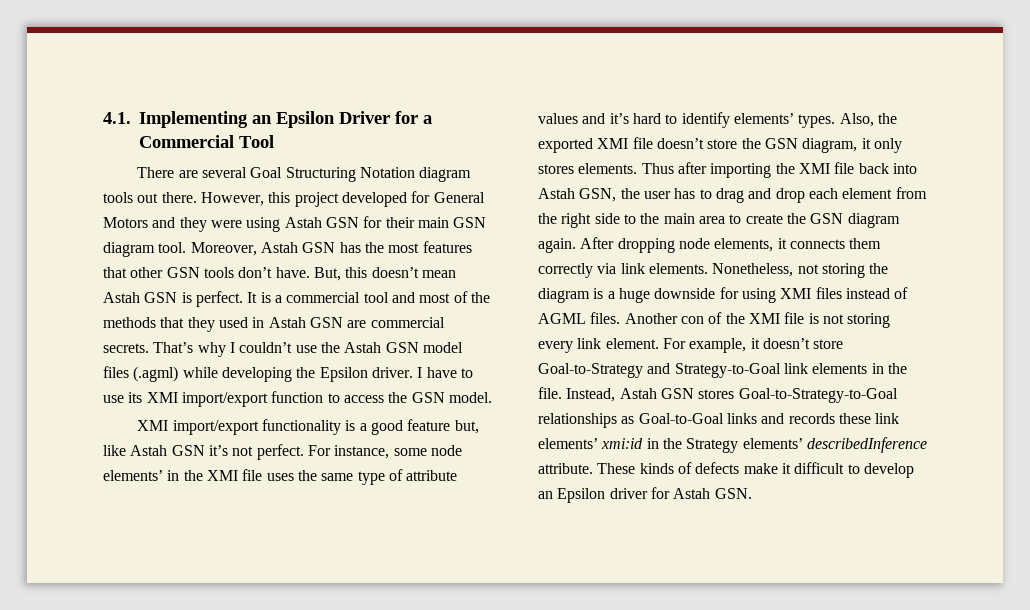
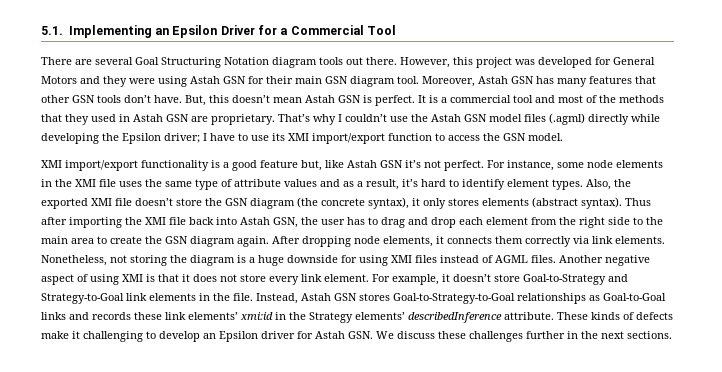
[103,112,131,124] 4.1. -> [41,26,63,35] 5.1.
(339, 199) none -> [515,59,535,65] was
[364,242,420,253] the most -> [557,78,587,87] many
[370,317,445,328] [103,343,149,353] commercial secrets. -> [211,114,275,125] proprietary.
(179, 374) none -> [588,114,629,125] directly
[371,367,413,378] driver. -> [164,133,200,143] driver;
[103,470,163,481] elements’ -> [616,160,663,168] elements
(606, 118) none -> [343,179,399,190] as a result,
[733,113,794,124] elements’ -> [507,179,549,187] element
[802,138,902,153] [538,163,638,174] diagram, it only stores elements. -> [250,197,622,209] diagram (the concrete syntax), it only stores elements (abstract syntax).
[680,312,891,328] con of the XMI file is not storing -> [605,255,650,266] [41,274,266,285] negative aspect of using XMI is that it does not store
[794,462,845,474] difficult -> [83,331,143,342] challenging
(752, 493) none -> [376,331,672,342] We discuss these challenges further in the next sections.

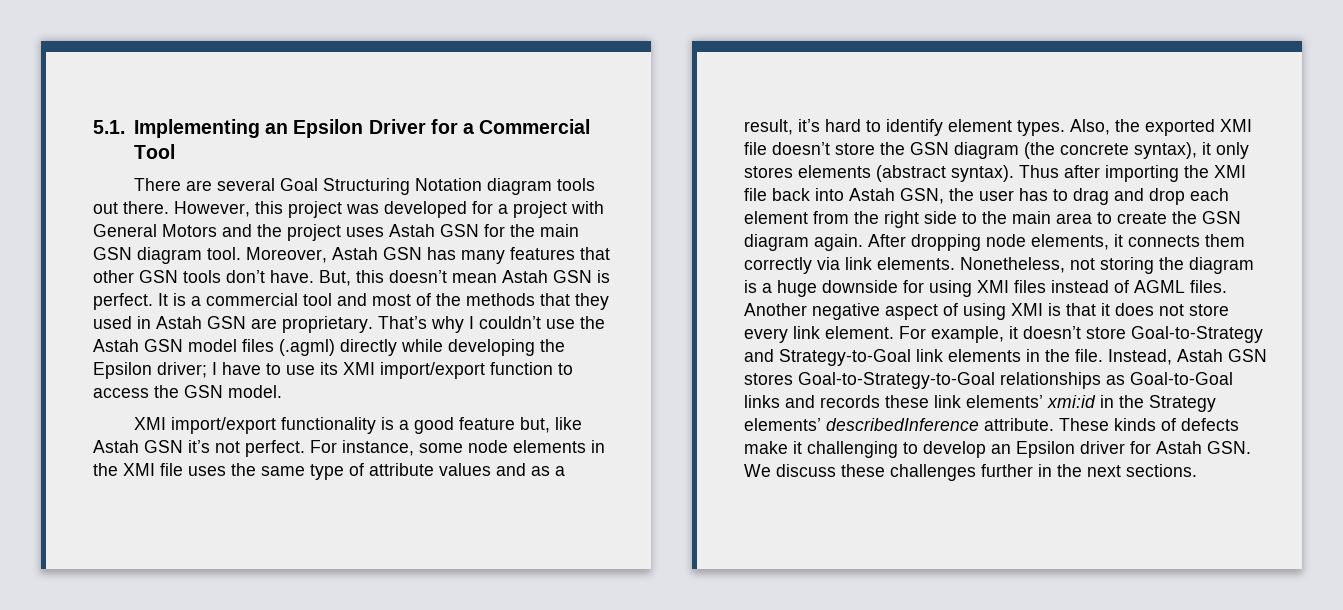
[613,57,655,65] [41,76,187,87] General Motors and they were using -> [498,201,604,218] [93,224,384,241] a project with General Motors and the project uses
[266,76,293,84] their -> [510,224,535,237] the

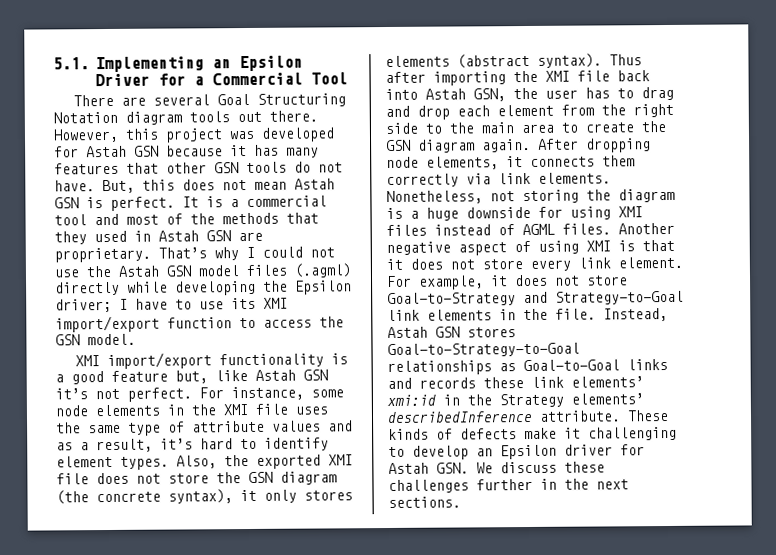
[498,201,604,218] [93,224,579,241] [93,247,422,264] a project with General Motors and the project uses Astah GSN for the main GSN diagram tool. Moreover, Astah GSN -> [86,145,247,158] Astah GSN because it
[226,270,265,283] don’t -> [294,161,343,173] do not
[389,270,447,283] doesn’t -> [182,179,247,191] does not
[479,316,541,329] couldn’t -> [262,246,335,258] could not
[772,142,830,155] doesn’t -> [96,472,161,485] does not
[1023,326,1081,339] doesn’t -> [514,274,580,287] does not

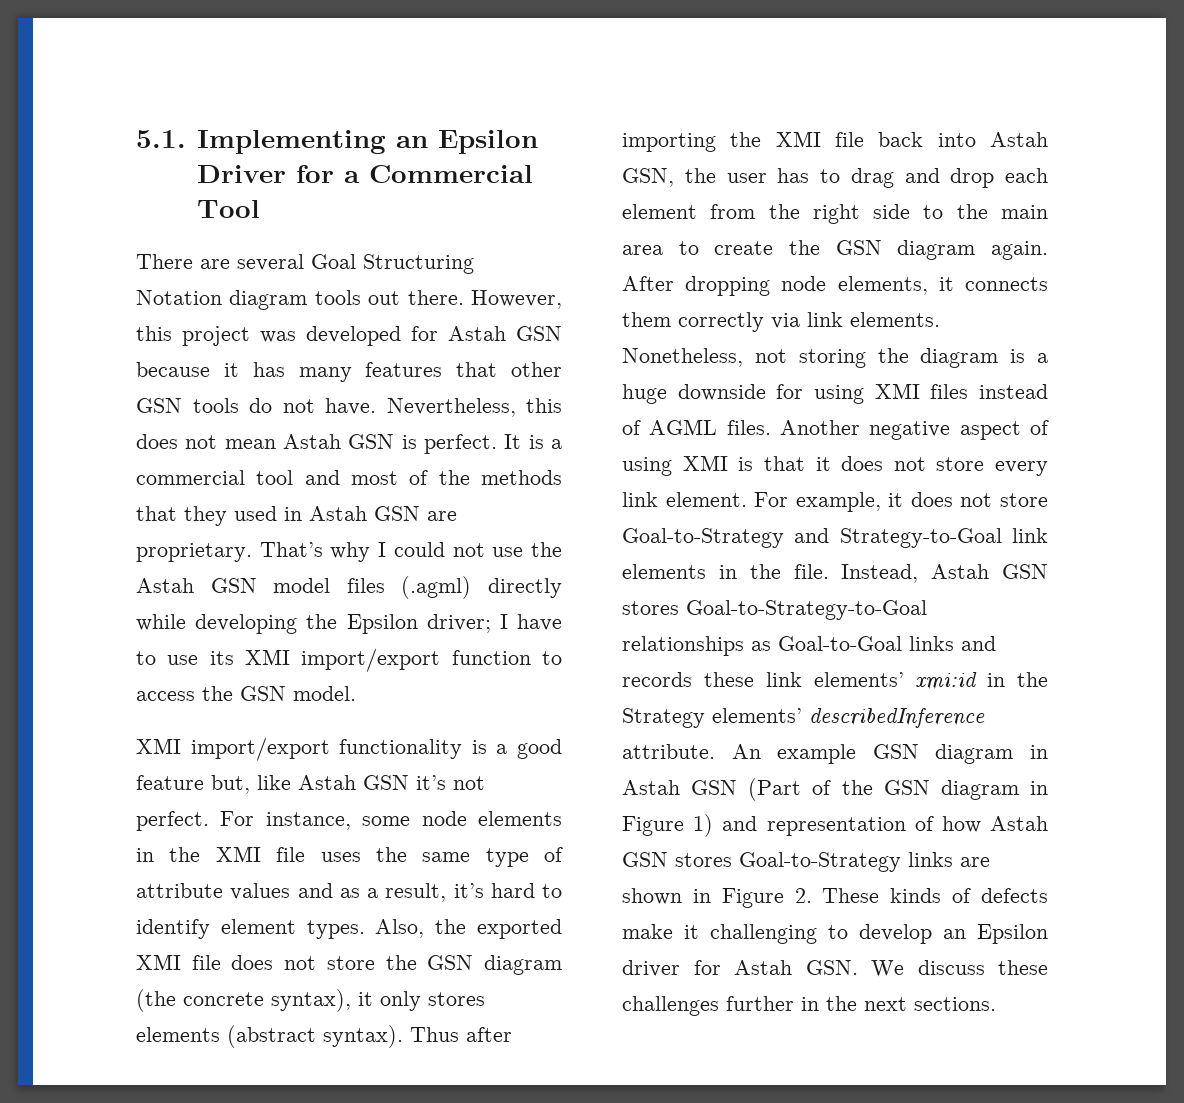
[102,179,135,194] But, -> [386,398,516,417] Nevertheless,
(621, 416) none -> [731,744,1048,764] [622,778,1048,801] [622,814,1048,837] [622,852,990,872] [622,888,812,908] An example GSN diagram in Astah GSN (Part of the GSN diagram in Figure 1) and representation of how Astah GSN stores Goal-to-Strategy links are shown in Figure 2.

